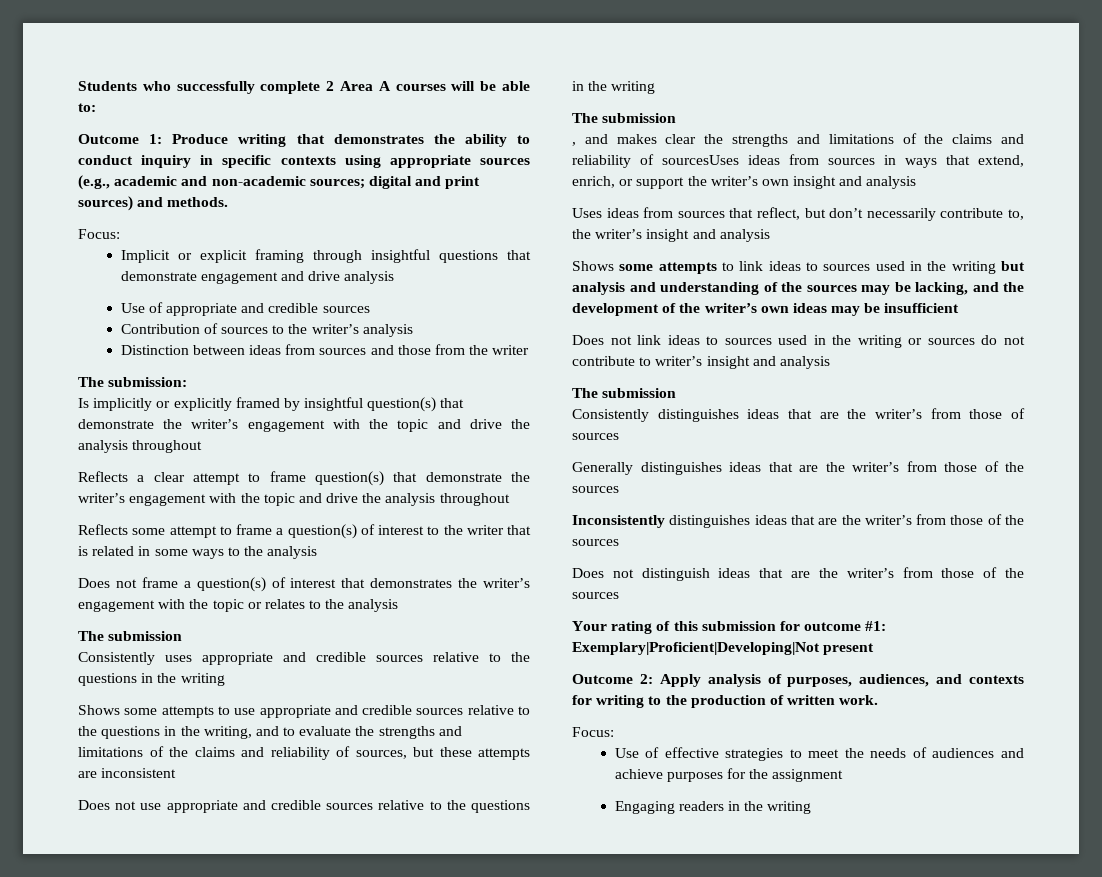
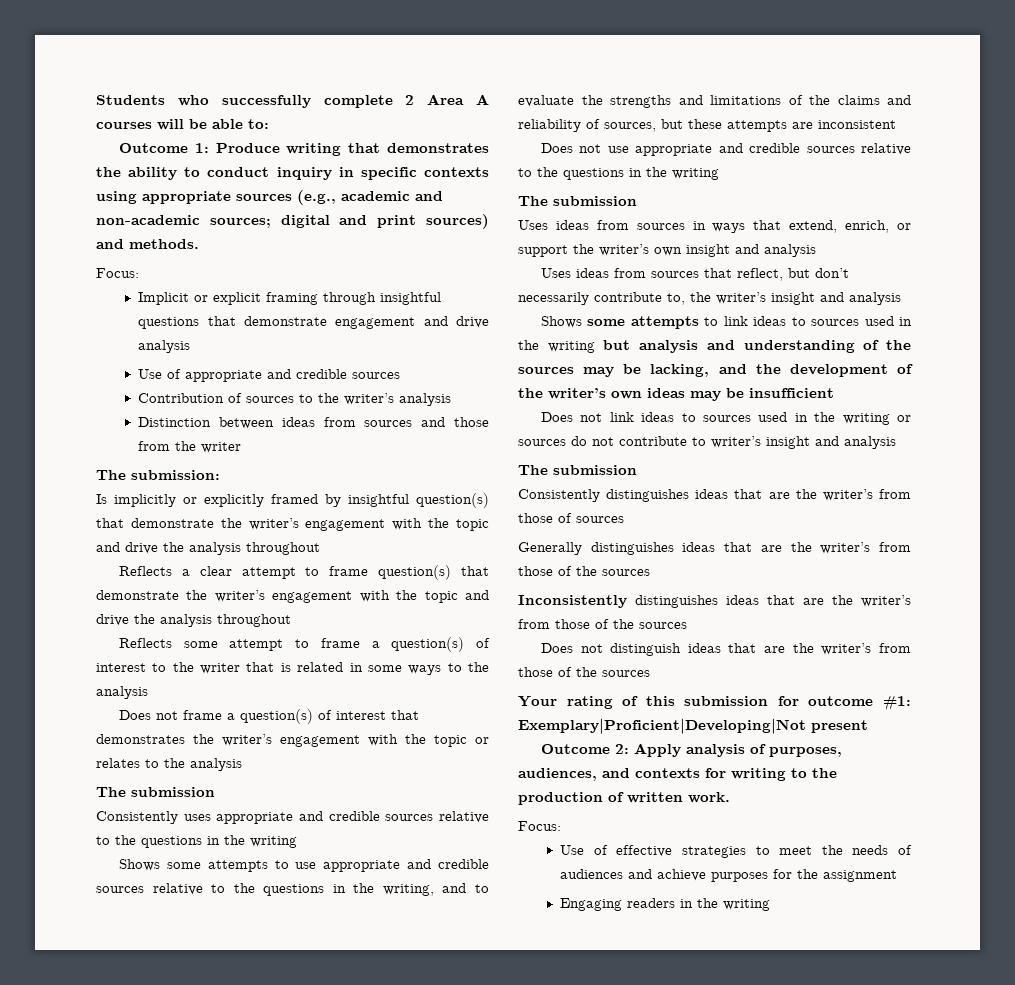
[572,133,1024,147] [572,154,739,168] , and makes clear the strengths and limitations of the claims and reliability of sourcesUses -> [518,220,548,230] Uses

